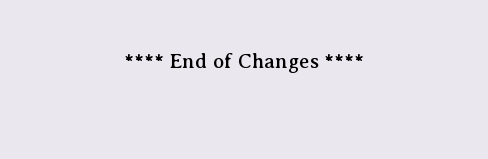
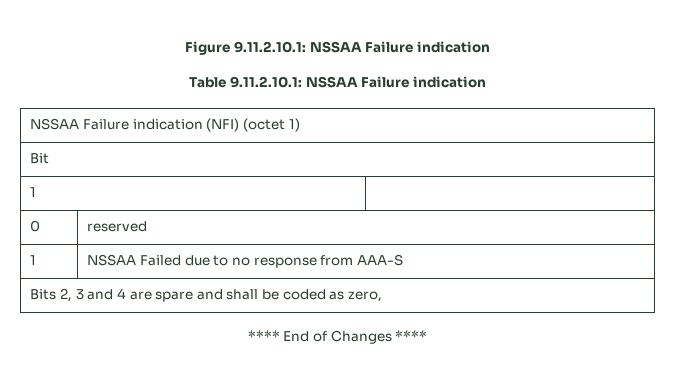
(123, 61) none -> [185,41,490,55] [189,76,486,88] [30,118,300,132] [30,153,50,164] [30,187,37,197] [30,220,41,232] [87,221,148,232] [30,255,37,265] [87,254,403,268] [30,288,383,302] Figure 9.11.2.10.1: NSSAA Failure indication // Table 9.11.2.10.1: NSSAA Failure indication // NSSAA Failure indication (NFI) (octet 1) // Bit // 1 | // 0 | reserved // 1 | NSSAA Failed due to no response from AAA-S // Bits 2, 3 and 4 are spare and shall be coded as zero, //

